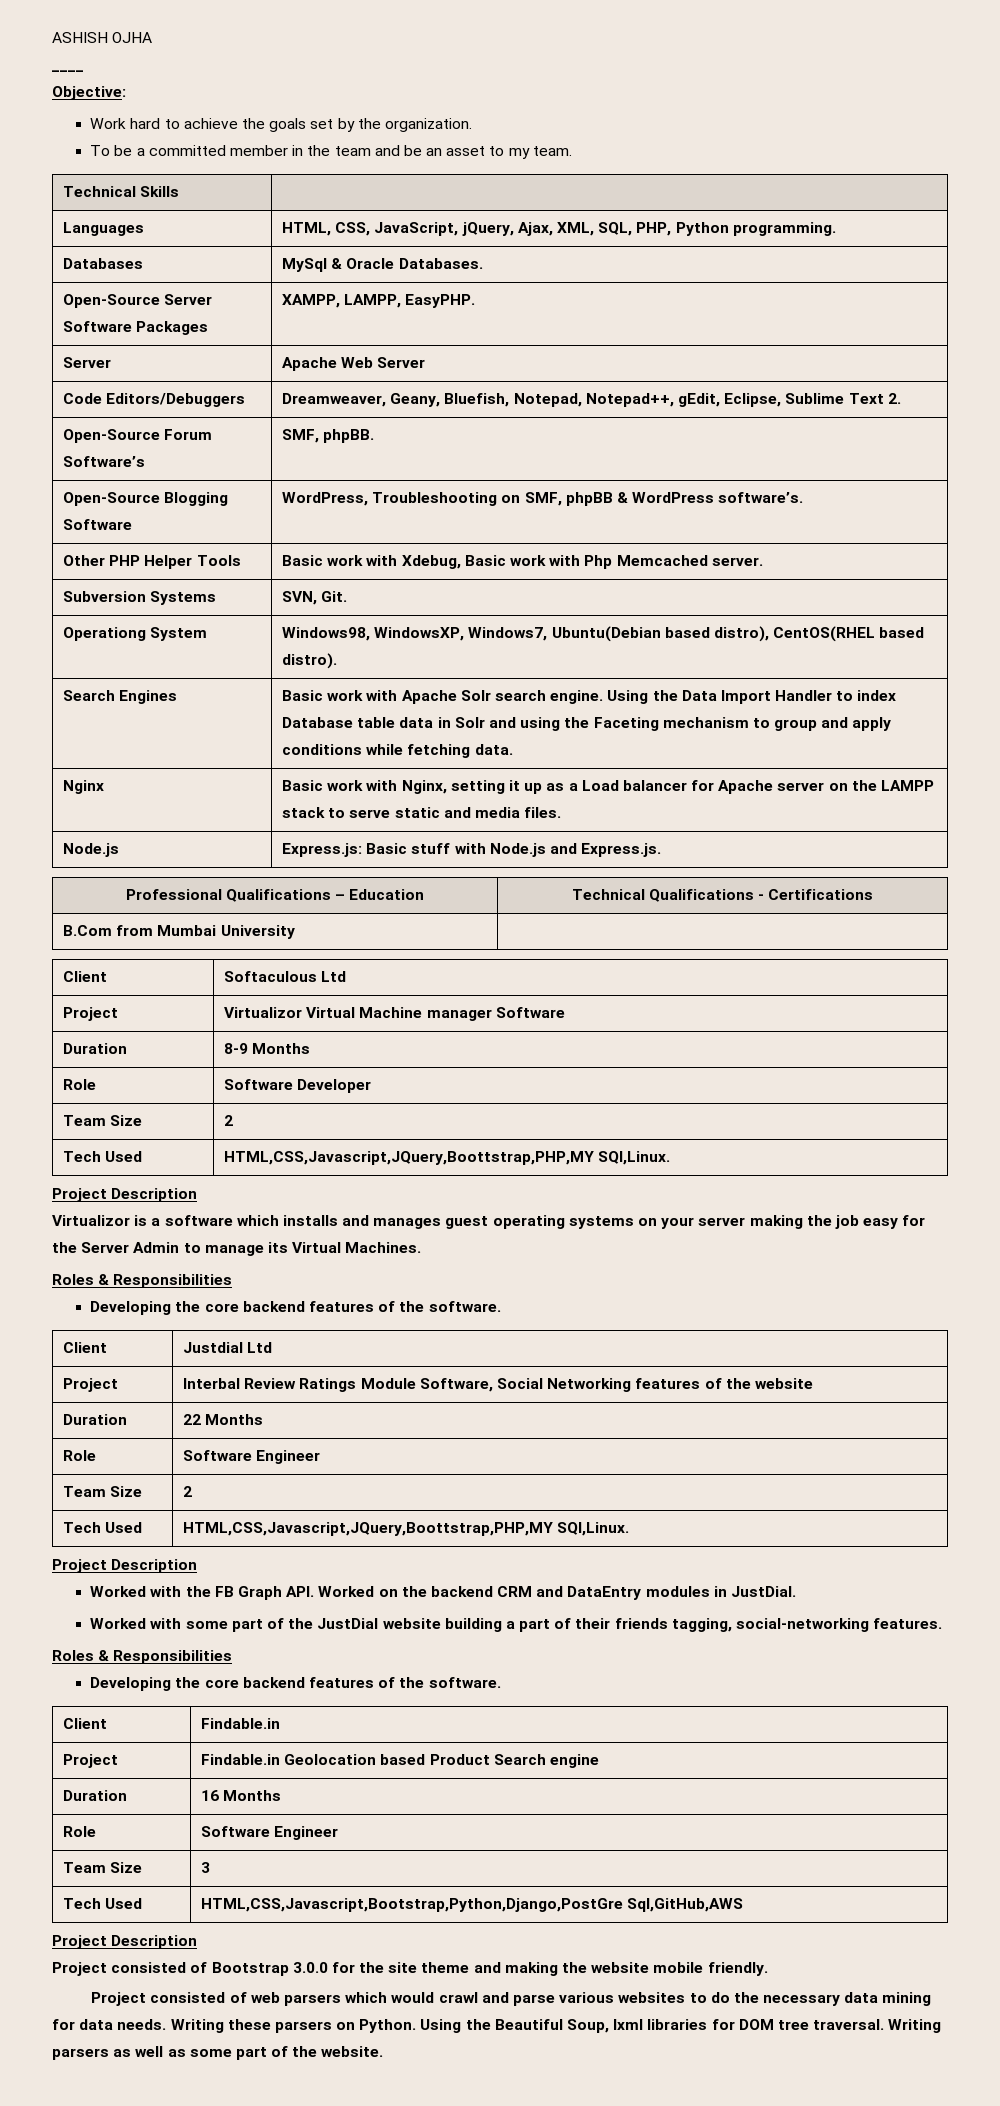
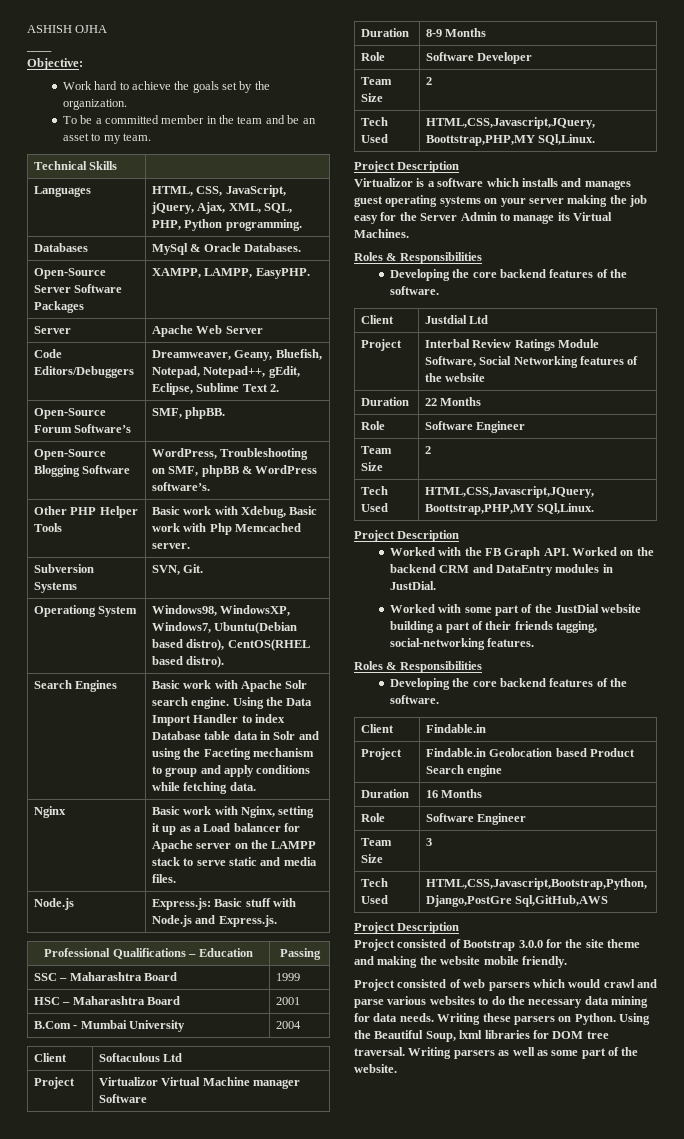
[571,889,874,902] Technical Qualifications - Certifications -> [279,948,321,960] [33,972,178,981] [275,973,300,981] [33,996,181,1005] [275,997,300,1005] Passing // SSC – Maharashtra Board | 1999 // HSC – Maharashtra Board | 2001
[116,925,154,936] from -> [73,1025,78,1029] -
(295, 932) none -> [275,1021,301,1029] 2004

